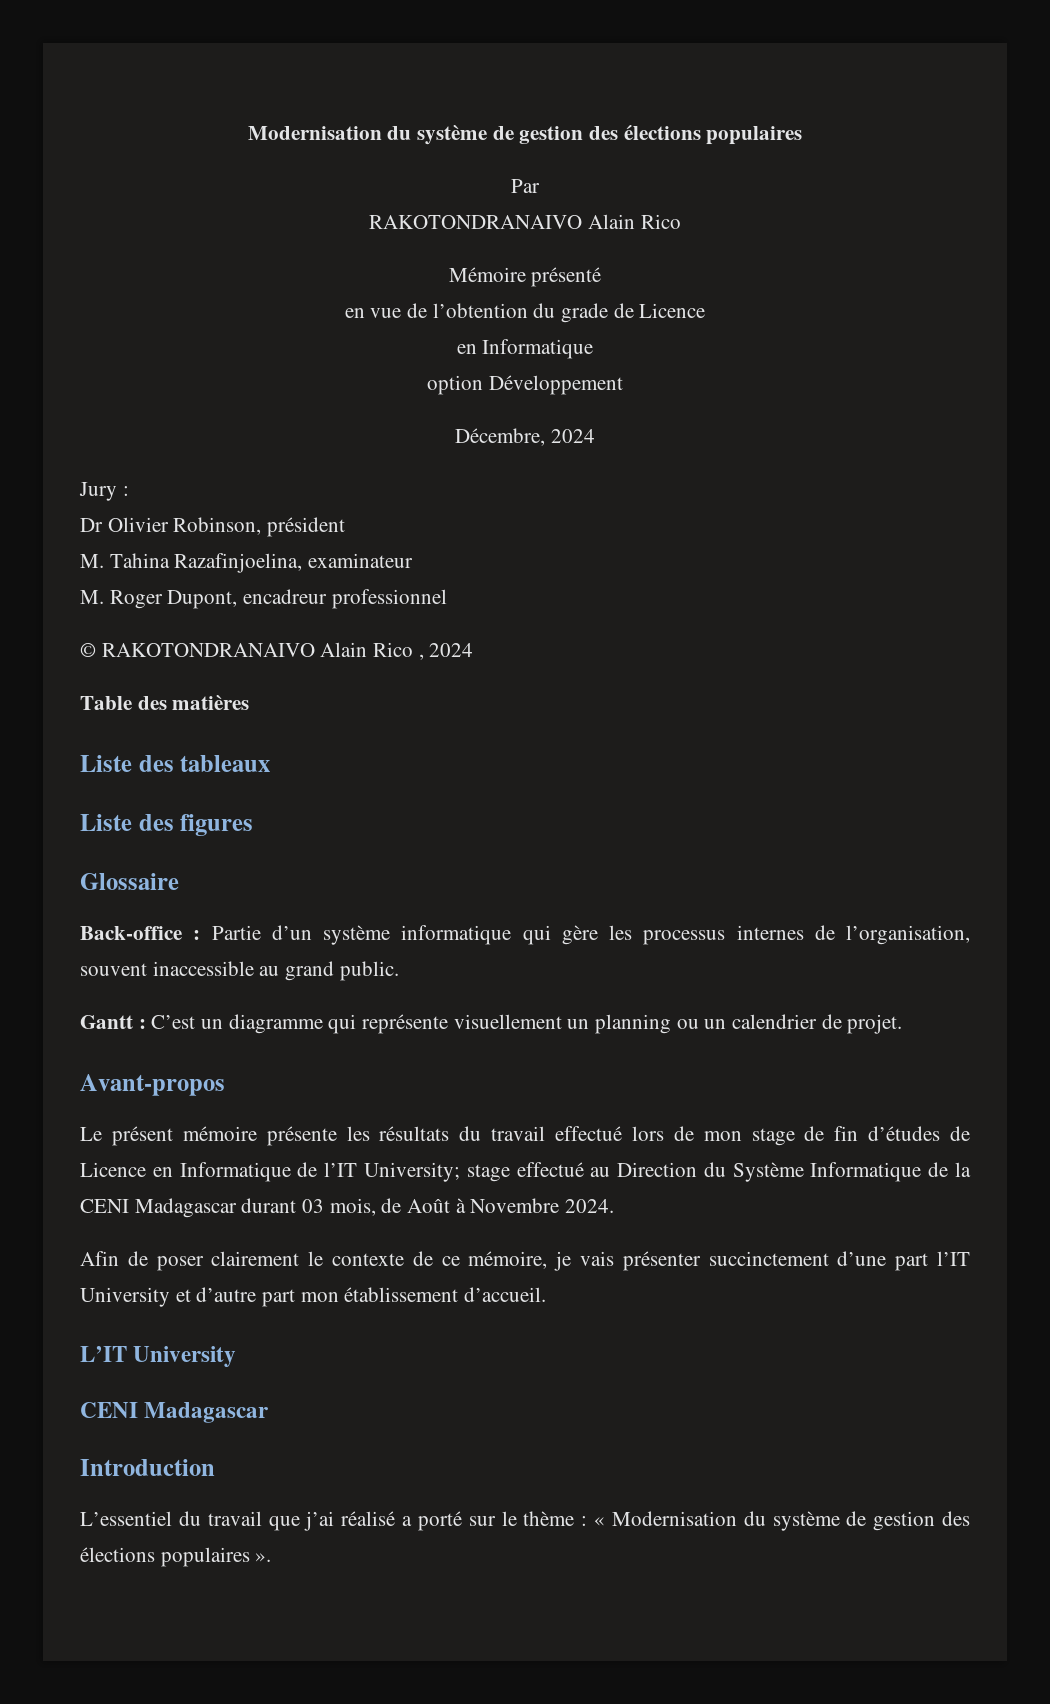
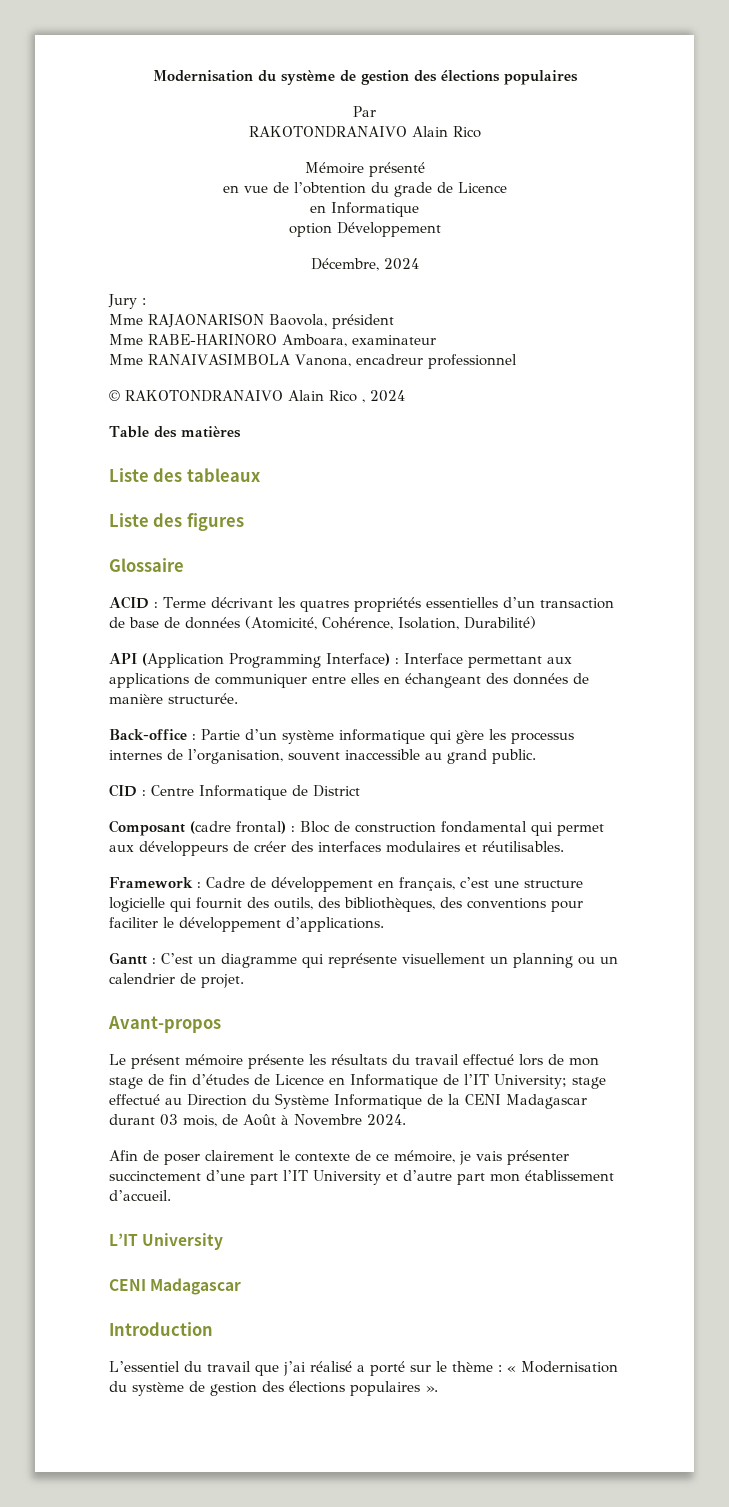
[80,517,346,537] [80,553,414,573] [80,590,238,609] Dr Olivier Robinson, président // M. Tahina Razafinjoelina, examinateur // M. Roger Dupont, -> [109,313,394,329] [109,334,436,347] [109,353,351,367] Mme RAJAONARISON Baovola, président // Mme RABE-HARINORO Amboara, examinateur // Mme RANAIVASIMBOLA Vanona,
(179, 881) none -> [109,596,614,612] [109,616,536,630] [109,653,572,668] [109,673,589,688] [109,693,238,704] // ACID : Terme décrivant les quatres propriétés essentielles d’un transaction de base de données (Atomicité, Cohérence, Isolation, Durabilité) // API (Application Programming Interface) : Interface permettant aux applications de communiquer entre elles en échangeant des données de manière structurée.
(399, 971) none -> [109,784,360,800] [109,820,604,836] [109,841,564,856] [109,877,583,892] [109,897,583,912] [109,917,384,932] // CID : Centre Informatique de District // Composant (cadre frontal) : Bloc de construction fondamental qui permet aux développeurs de créer des interfaces modulaires et réutilisables. // Framework : Cadre de développement en français, c’est une structure logicielle qui fournit des outils, des bibliothèques, des conventions pour faciliter le développement d’applications.

